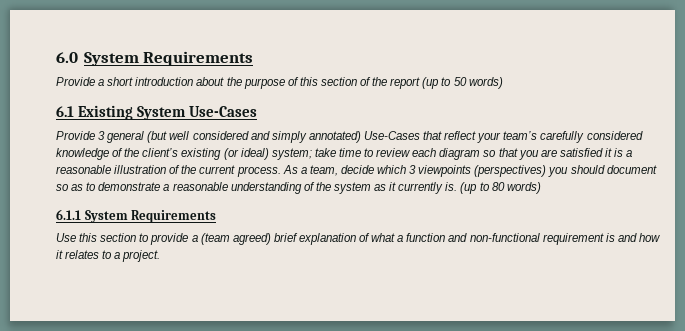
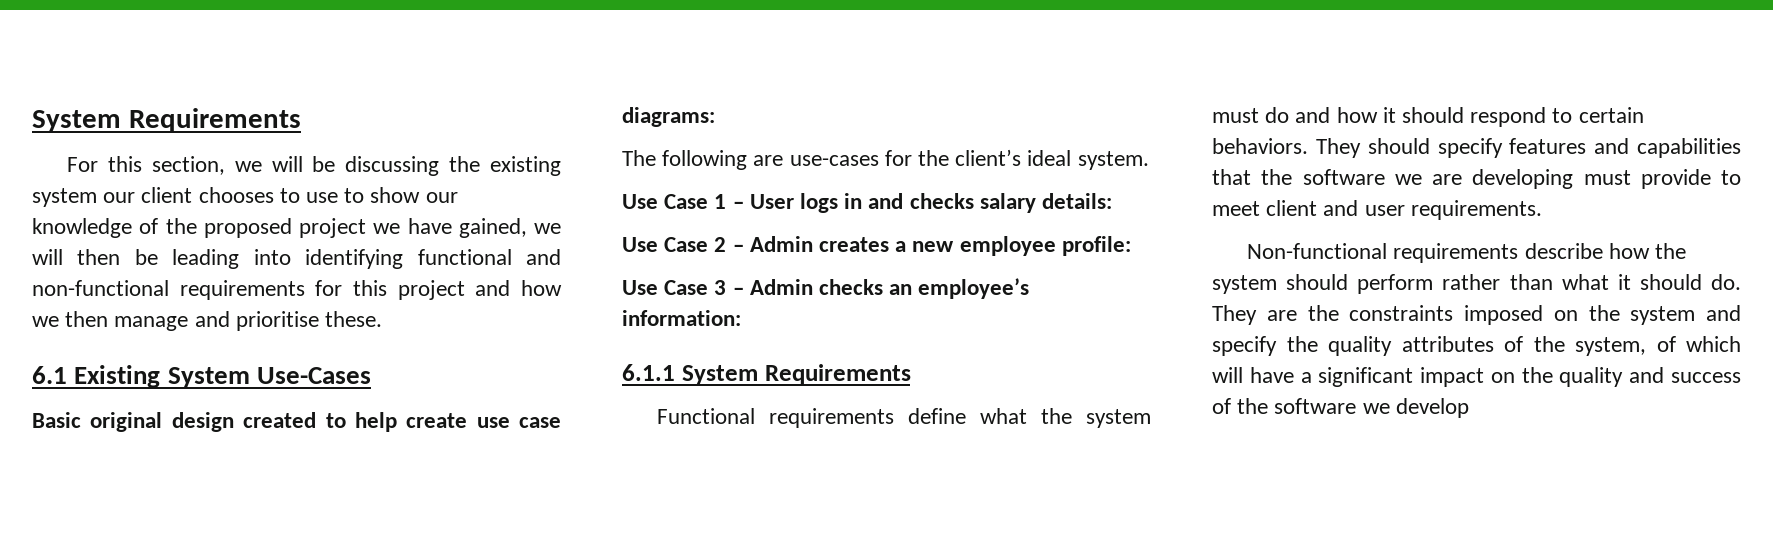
[56,51,254,66] [56,77,503,89] [56,105,257,120] [56,131,643,143] [56,148,633,160] [56,165,657,177] [56,182,541,194] [56,209,217,223] [56,233,660,245] [56,250,161,262] 6.0 System Requirements // Provide a short introduction about the purpose of this section of the report (up to 50 words) // 6.1 Existing System Use-Cases // Provide 3 general (but well considered and simply annotated) Use-Cases that reflect your team’s carefully considered knowledge of the client’s existing (or ideal) system; take time to review each diagram so that you are satisfied it is a reasonable illustration of the current process. As a team, decide which 3 viewpoints (perspectives) you should document so as to demonstrate a reasonable understanding of the system as it currently is. (up to 80 words) // 6.1.1 System Requirements // Use this section to provide a (team agreed) brief explanation of what a function and non-functional requirement is and how it relates to a project. -> [32,108,301,132] [67,156,561,176] [32,187,458,207] [32,218,561,238] [32,249,561,269] [32,280,562,300] [32,311,383,331] [32,365,371,388] [32,412,561,432] [622,107,715,127] [622,149,1149,170] [622,193,1113,213] [622,236,1131,256] [622,278,1030,299] [622,310,741,326] [622,364,911,385] [657,408,1151,428] [1212,107,1644,127] [1212,138,1741,158] [1212,169,1741,189] [1212,200,1542,220] [1247,243,1686,263] [1212,274,1741,294] [1212,305,1741,325] [1212,336,1741,356] [1212,367,1741,387] [1212,398,1469,418] System Requirements // For this section, we will be discussing the existing system our client chooses to use to show our knowledge of the proposed project we have gained, we will then be leading into identifying functional and non-functional requirements for this project and how we then manage and prioritise these. // 6.1 Existing System Use-Cases // Basic original design created to help create use case diagrams: // The following are use-cases for the client’s ideal system. // Use Case 1 – User logs in and checks salary details: // Use Case 2 – Admin creates a new employee profile: // Use Case 3 – Admin checks an employee’s information: // 6.1.1 System Requirements // Functional requirements define what the system must do and how it should respond to certain behaviors. They should specify features and capabilities that the software we are developing must provide to meet client and user requirements. // Non-functional requirements describe how the system should perform rather than what it should do. They are the constraints imposed on the system and specify the quality attributes of the system, of which will have a significant impact on the quality and success of the software we develop

